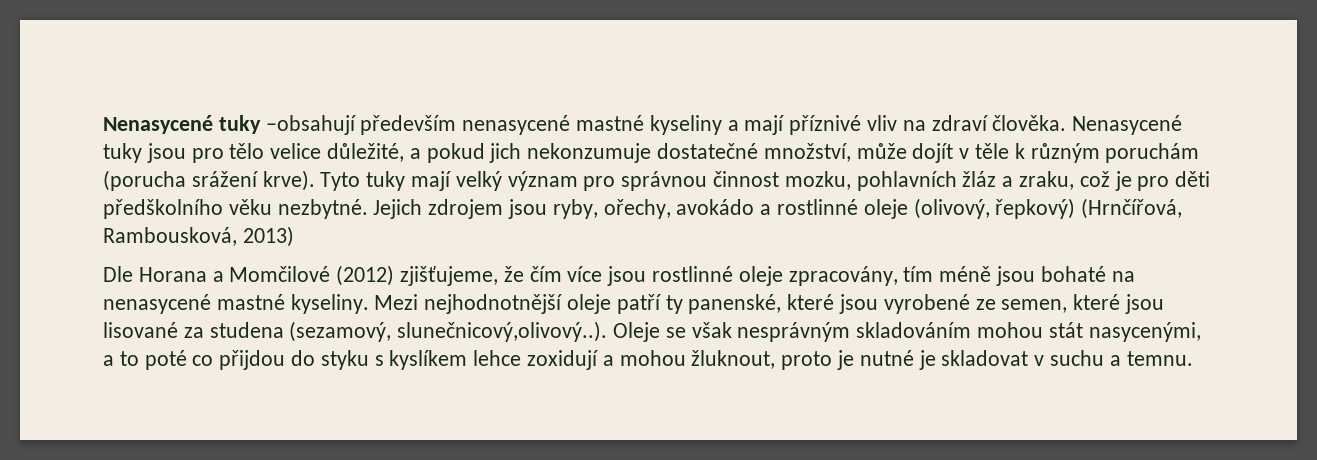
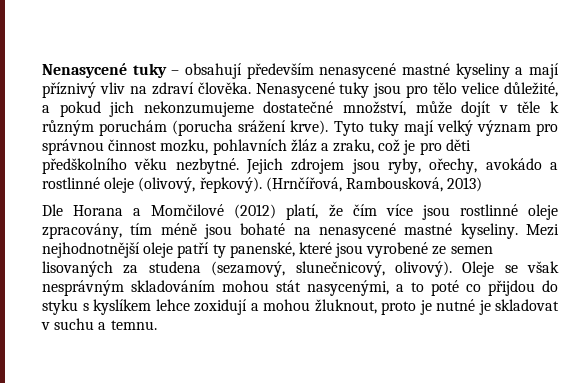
[103,115,356,135] Nenasycené tuky –obsahují -> [42,63,242,79] Nenasycené tuky – obsahují
[789,115,862,135] příznivé -> [42,82,96,98] příznivý
[527,143,652,163] nekonzumuje -> [143,101,254,117] nekonzumujeme
[995,198,1076,219] řepkový) -> [199,177,262,193] řepkový).
[400,266,499,286] zjišťujeme, -> [286,204,319,220] platí,
[1001,294,1165,314] [103,322,178,338] semen, které jsou lisované -> [450,246,493,254] [42,261,113,277] semen lisovaných
[397,321,608,342] slunečnicový,olivový..). -> [295,261,452,277] slunečnicový, olivový).

